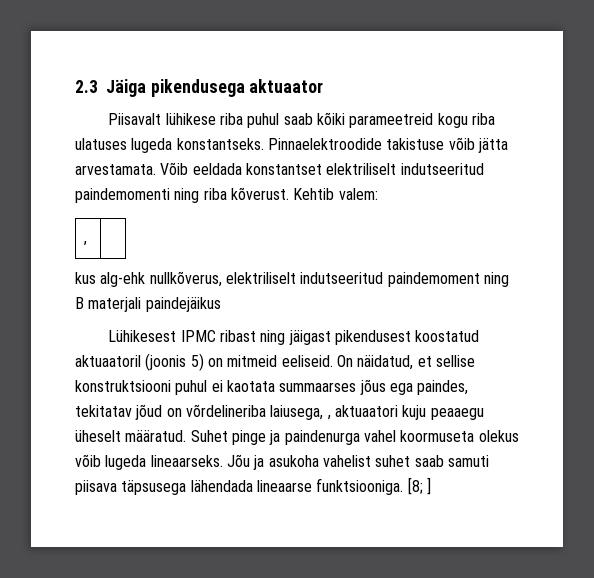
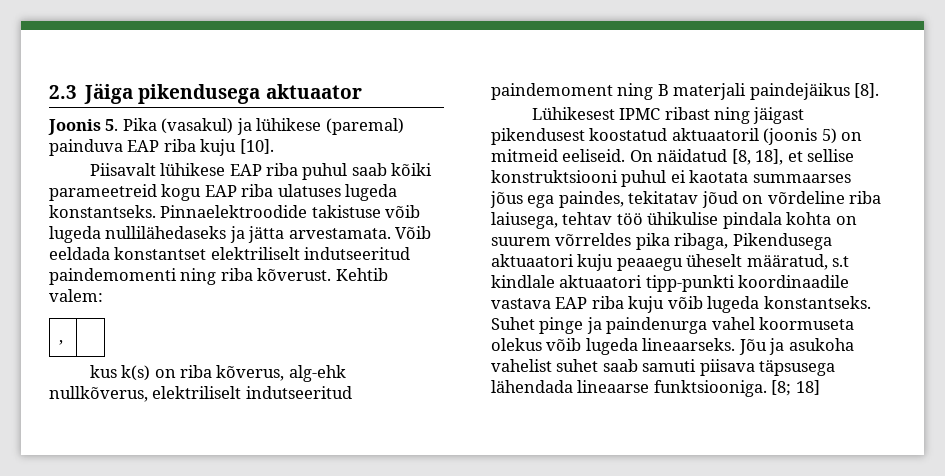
(324, 86) none -> [48,118,404,135] [49,139,274,156] // Joonis 5. Pika (vasakul) ja lühikese (paremal) painduva EAP riba kuju [10].
(216, 119) none -> [229,164,262,176] EAP
(468, 120) none -> [204,185,237,197] EAP
(475, 143) none -> [49,226,245,243] lugeda nullilähedaseks ja
(96, 278) none -> [121,365,285,381] k(s) on riba kõverus,
(221, 304) none -> [854,83,880,98] [8].
[357,355,414,370] näidatud, -> [657,149,784,165] näidatud [8, 18],
[185,404,484,420] [75,430,187,442] võrdelineriba laiusega, , aktuaatori kuju peaaegu üheselt määratud. -> [767,191,882,204] [491,212,857,229] [491,233,832,250] [491,254,850,271] [491,275,850,292] [491,296,871,313] võrdeline riba laiusega, tehtav töö ühikulise pindala kohta on suurem võrreldes pika ribaga, Pikendusega aktuaatori kuju peaaegu üheselt määratud, s.t kindlale aktuaatori tipp-punkti koordinaadile vastava EAP riba kuju võib lugeda konstantseks.
[426,477,431,495] ] -> [795,380,820,395] 18]

